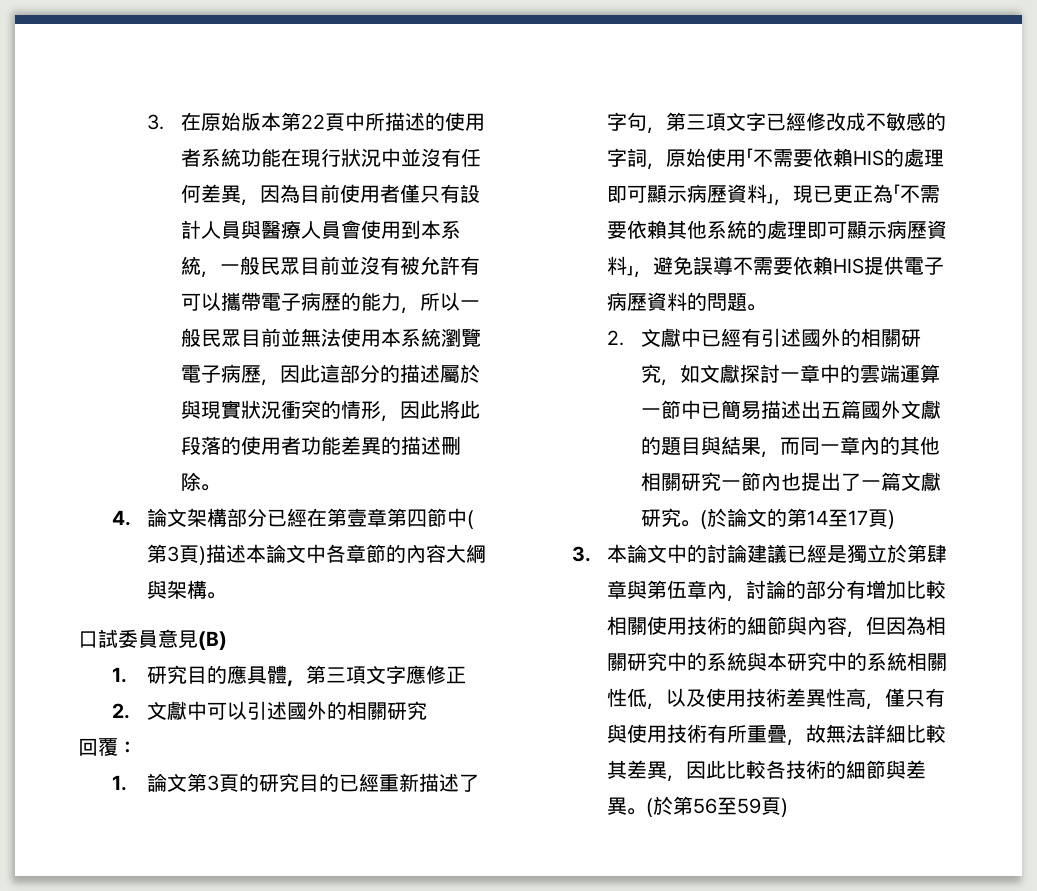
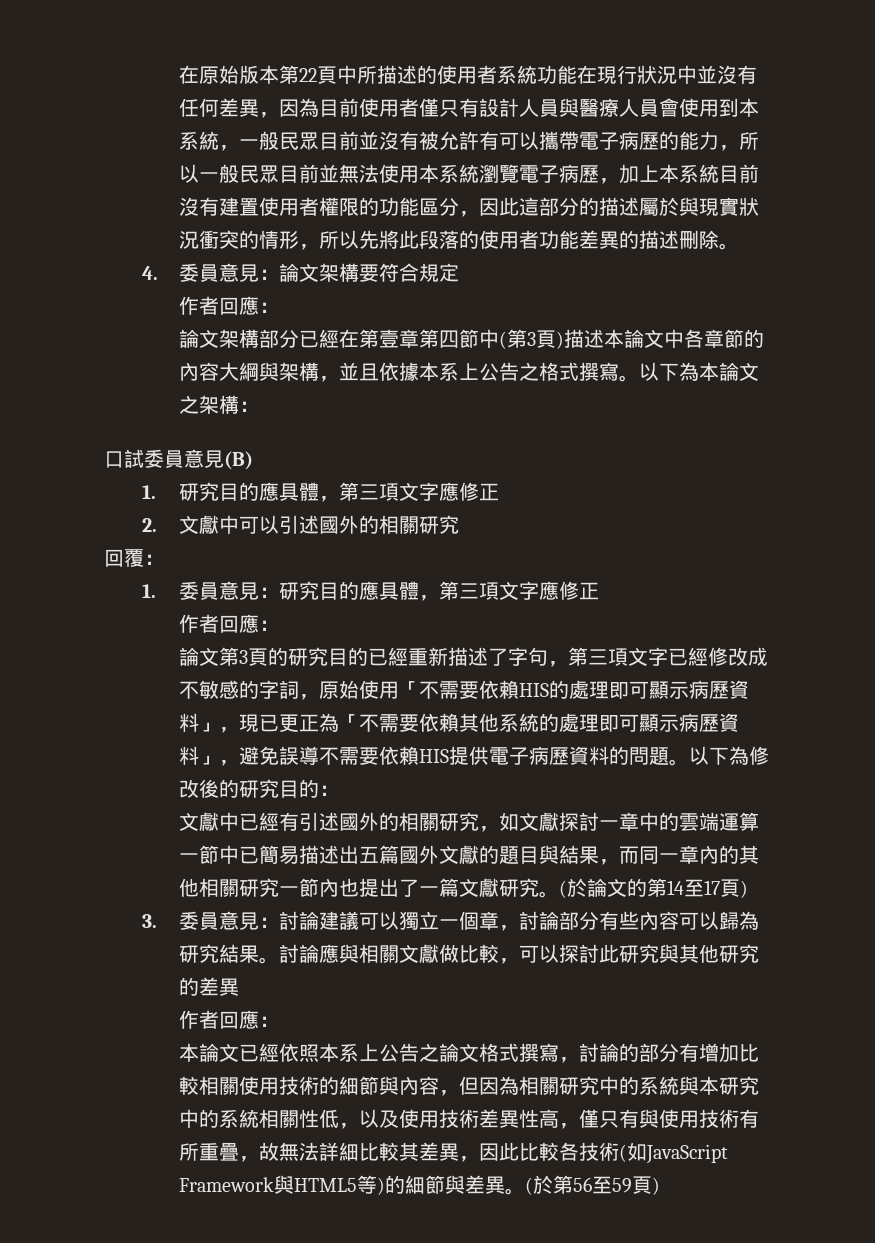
[146,114,164,130] 3. -> (179, 74) none
(281, 382) none -> [619,164,760,184] [179,197,480,217] 加上本系統目前沒有建置使用者權限的功能區分，
[400,400,441,419] 因此 -> [319,230,380,249] 所以先
(132, 518) none -> [179,263,460,282] [179,296,280,315] 委員意見：論文架構要符合規定 // 作者回應： //
[206,592,226,599] 。 -> [319,362,760,382] [179,395,260,414] ，並且依據本系上公告之格式撰寫。以下為本論文之架構：
(128, 783) none -> [179,581,600,601] [179,614,280,633] 委員意見：研究目的應具體，第三項文字應修正 // 作者回應： //
[606,330,624,346] // 2. -> [689,746,770,765] [179,779,340,798] 以下為修改後的研究目的： //
[606,544,947,563] [606,580,727,599] 本論文中的討論建議已經是獨立於第肆章與第伍章內 -> [179,911,760,931] [179,944,760,964] [179,977,240,996] [179,1010,280,1029] [179,1043,560,1062] 委員意見：討論建議可以獨立一個章，討論部分有些內容可以歸為研究結果。討論應與相關文獻做比較，可以探討此研究與其他研究的差異 // 作者回應： // 本論文已經依照本系上公告之論文格式撰寫
(826, 769) none -> [619,1142,729,1164] [179,1175,386,1195] (如JavaScript Framework與HTML5等)

